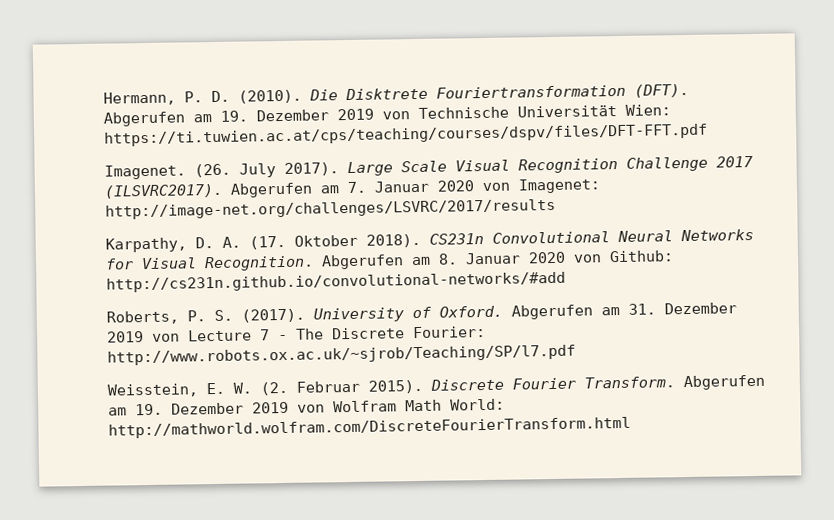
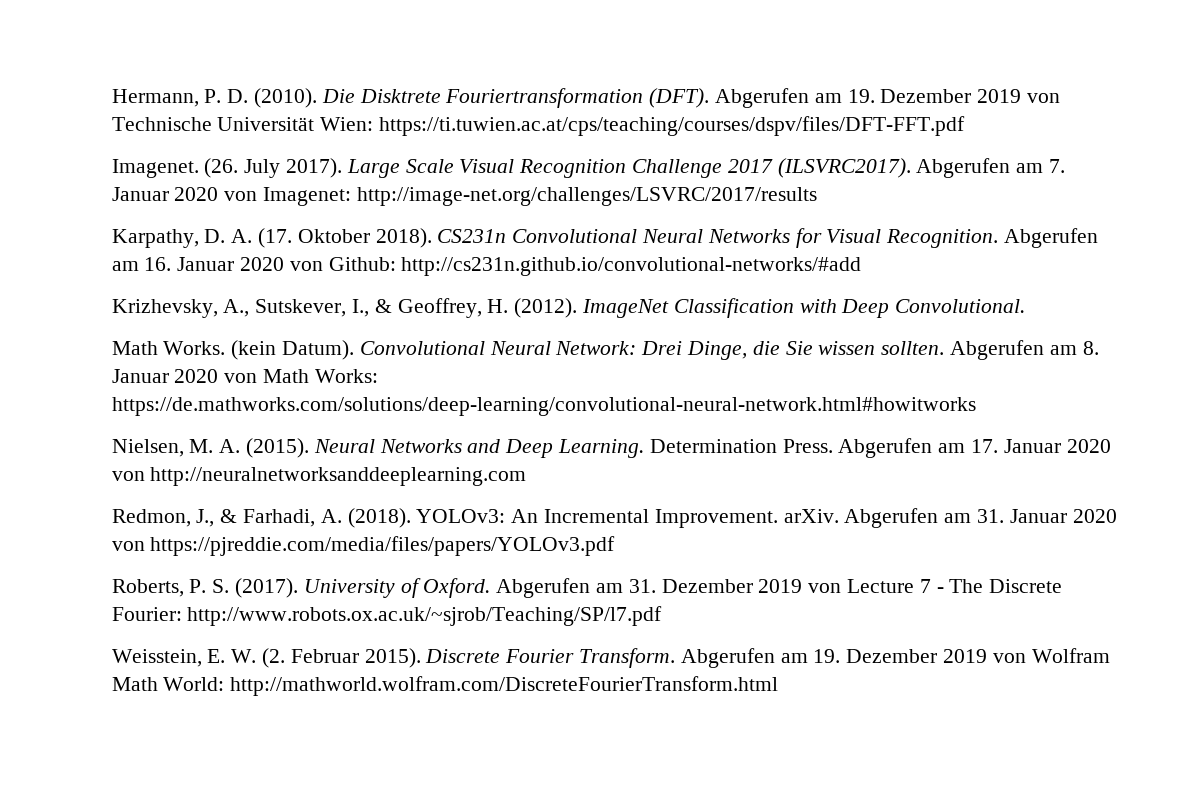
[438,253,459,265] 8. -> [144,257,172,271] 16.
(567, 282) none -> [111,298,1026,318] [111,340,1099,360] [111,369,378,383] [111,397,976,416] [111,438,1111,458] [111,467,527,486] [111,508,1117,528] [111,536,616,556] // Krizhevsky, A., Sutskever, I., & Geoffrey, H. (2012). ImageNet Classification with Deep Convolutional. // Math Works. (kein Datum). Convolutional Neural Network: Drei Dinge, die Sie wissen sollten. Abgerufen am 8. Januar 2020 von Math Works: https://de.mathworks.com/solutions/deep-learning/convolutional-neural-network.html#howitworks // Nielsen, M. A. (2015). Neural Networks and Deep Learning. Determination Press. Abgerufen am 17. Januar 2020 von http://neuralnetworksanddeeplearning.com // Redmon, J., & Farhadi, A. (2018). YOLOv3: An Incremental Improvement. arXiv. Abgerufen am 31. Januar 2020 von https://pjreddie.com/media/files/papers/YOLOv3.pdf

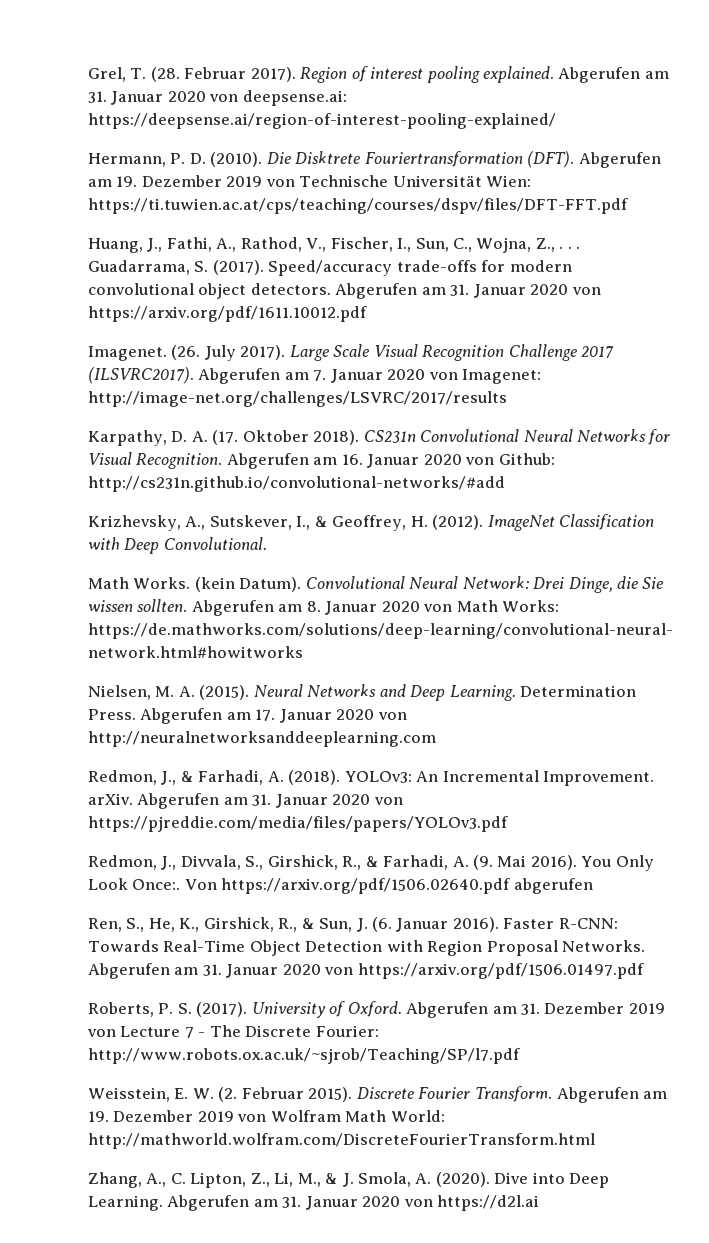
(111, 98) none -> [87,66,669,83] [87,90,347,106] [87,113,556,129] Grel, T. (28. Februar 2017). Region of interest pooling explained. Abgerufen am 31. Januar 2020 von deepsense.ai: https://deepsense.ai/region-of-interest-pooling-explained/ //
(965, 126) none -> [87,237,581,253] [87,260,572,276] [87,283,601,299] [87,306,367,322] // Huang, J., Fathi, A., Rathod, V., Fischer, I., Sun, C., Wojna, Z., . . . Guadarrama, S. (2017). Speed/accuracy trade-offs for modern convolutional object detectors. Abgerufen am 31. Januar 2020 von https://arxiv.org/pdf/1611.10012.pdf
(616, 546) none -> [87,855,654,871] [87,878,593,894] [87,917,618,932] [87,940,646,956] [87,963,644,979] // Redmon, J., Divvala, S., Girshick, R., & Farhadi, A. (9. Mai 2016). You Only Look Once:. Von https://arxiv.org/pdf/1506.02640.pdf abgerufen // Ren, S., He, K., Girshick, R., & Sun, J. (6. Januar 2016). Faster R-CNN: Towards Real-Time Object Detection with Region Proposal Networks. Abgerufen am 31. Januar 2020 von https://arxiv.org/pdf/1506.01497.pdf
(779, 686) none -> [87,1172,610,1188] [87,1195,540,1211] // Zhang, A., C. Lipton, Z., Li, M., & J. Smola, A. (2020). Dive into Deep Learning. Abgerufen am 31. Januar 2020 von https://d2l.ai

